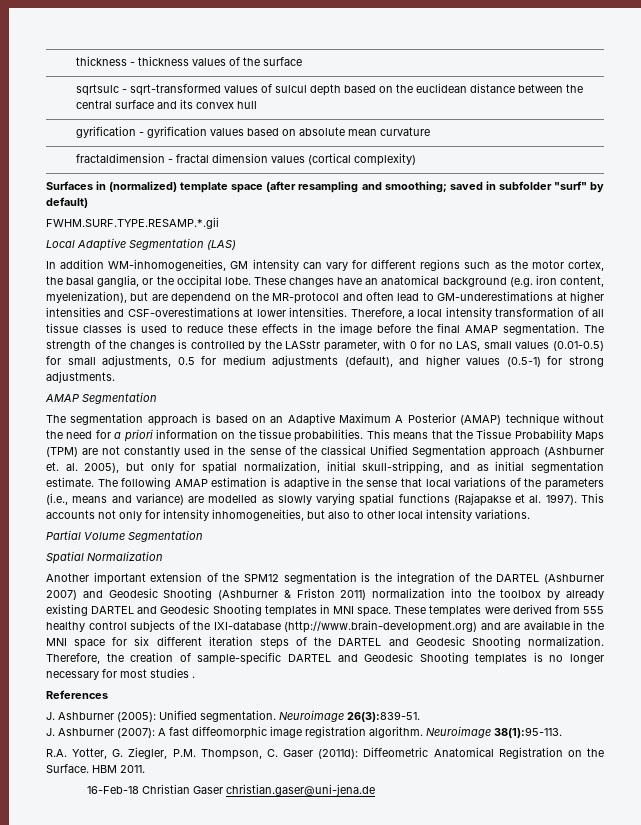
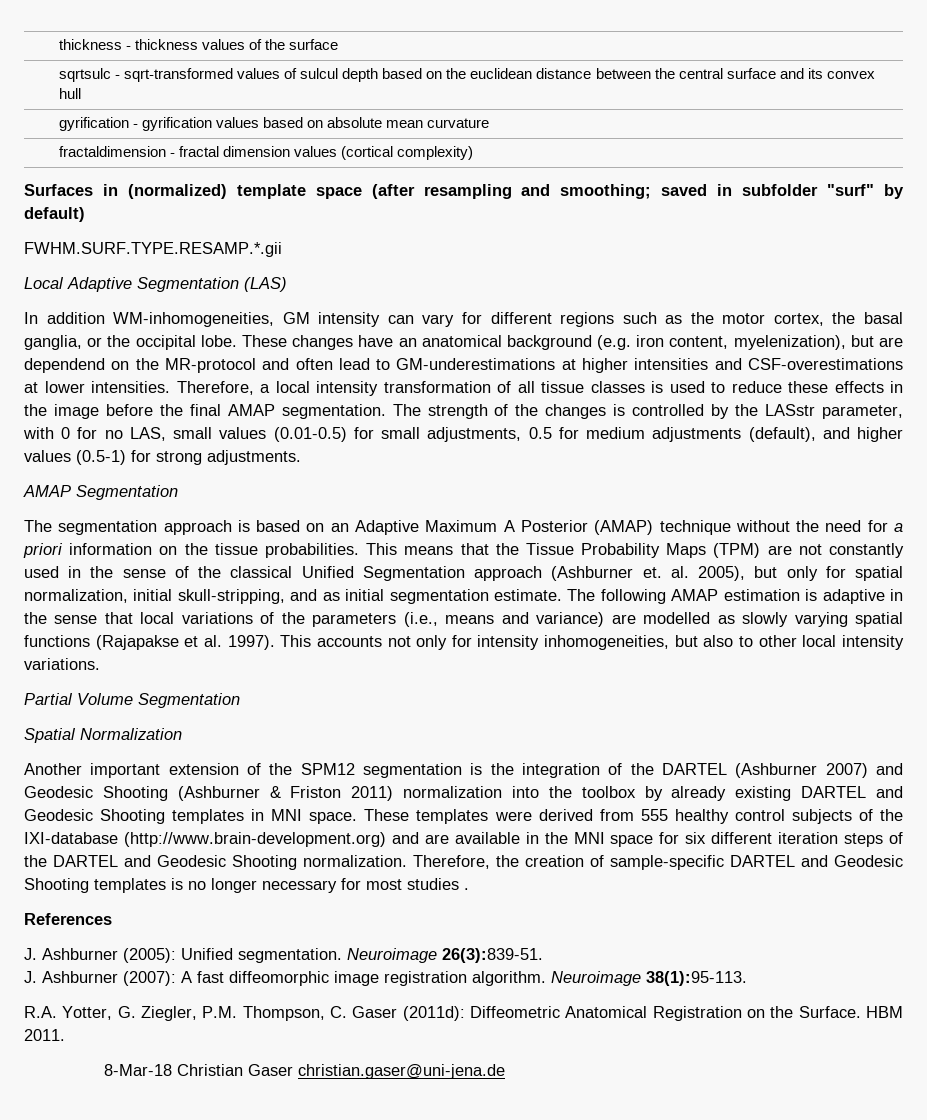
[86,786,139,794] 16-Feb-18 -> [104,1064,173,1076] 8-Mar-18

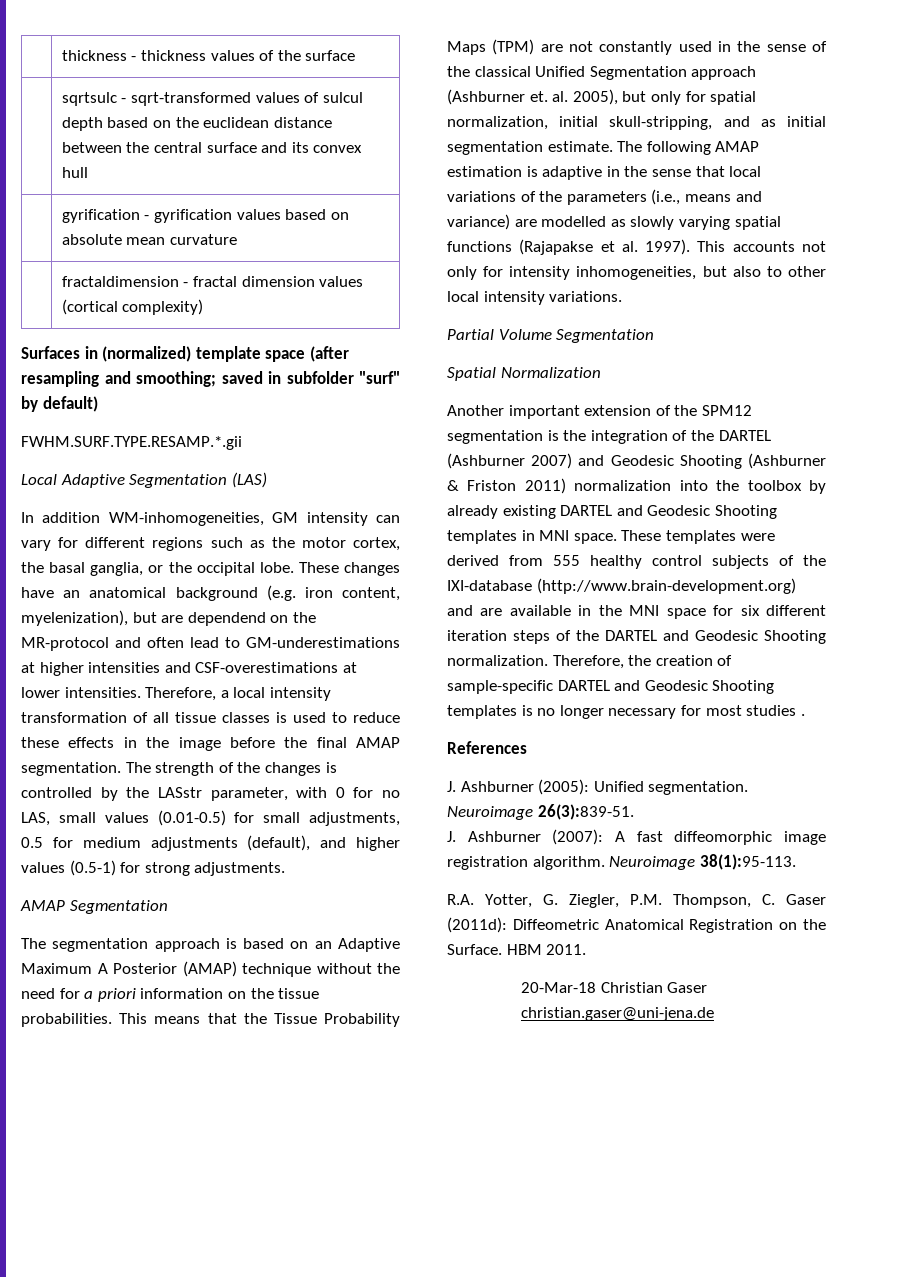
[104,1064,173,1076] 8-Mar-18 -> [521,982,597,993] 20-Mar-18

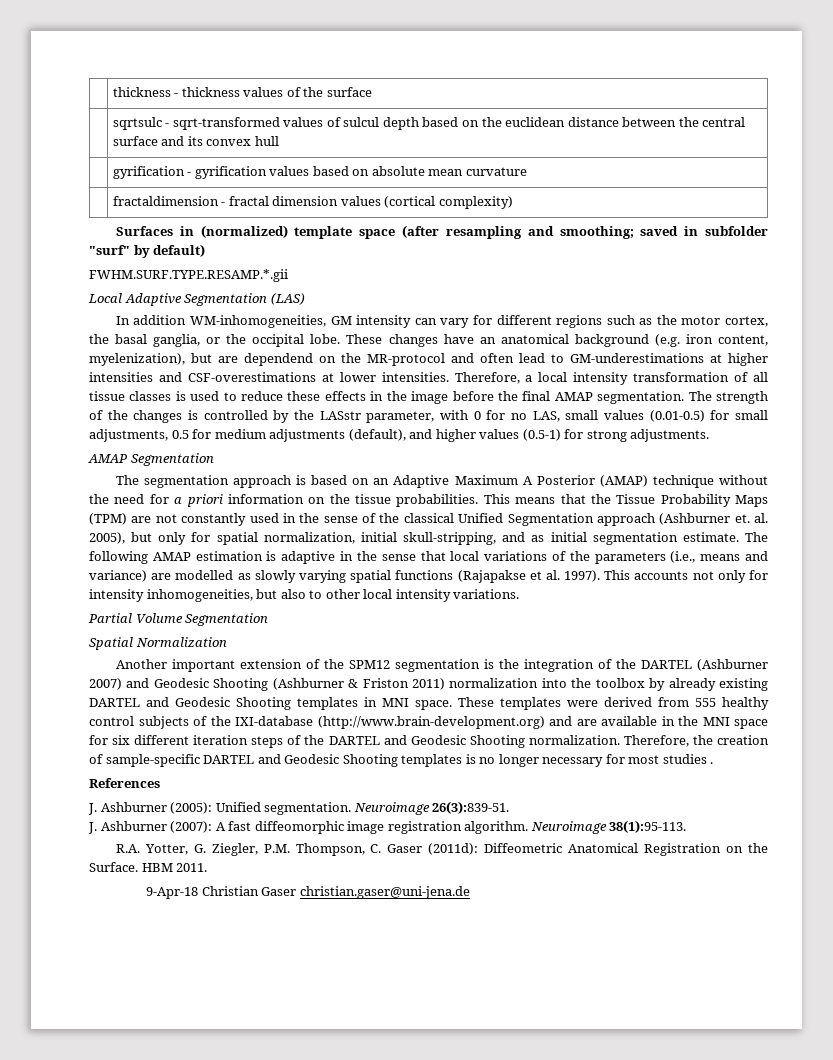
[521,982,597,993] 20-Mar-18 -> [146,887,199,899] 9-Apr-18

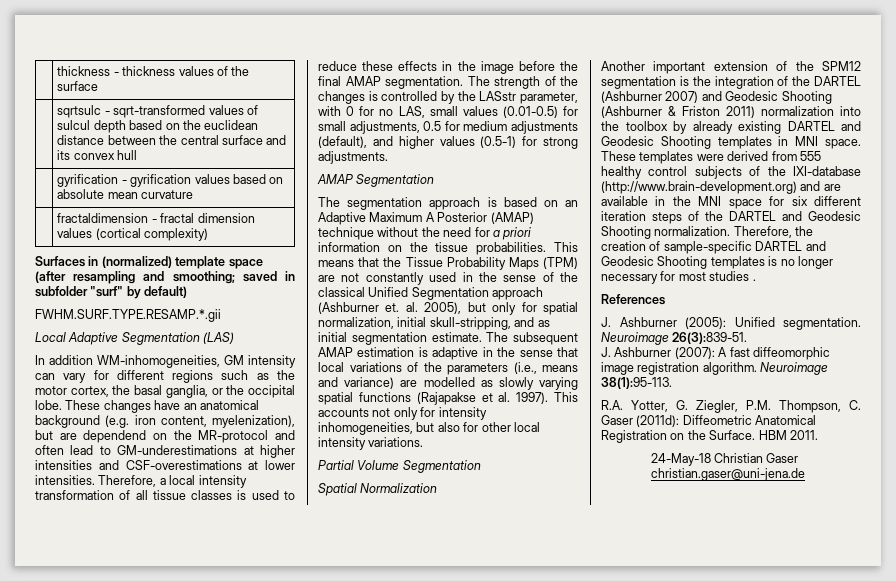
[89,551,148,564] following -> [513,332,578,345] subsequent
[309,590,323,599] to -> [463,422,479,432] for
[146,887,199,899] 9-Apr-18 -> [650,453,711,466] 24-May-18

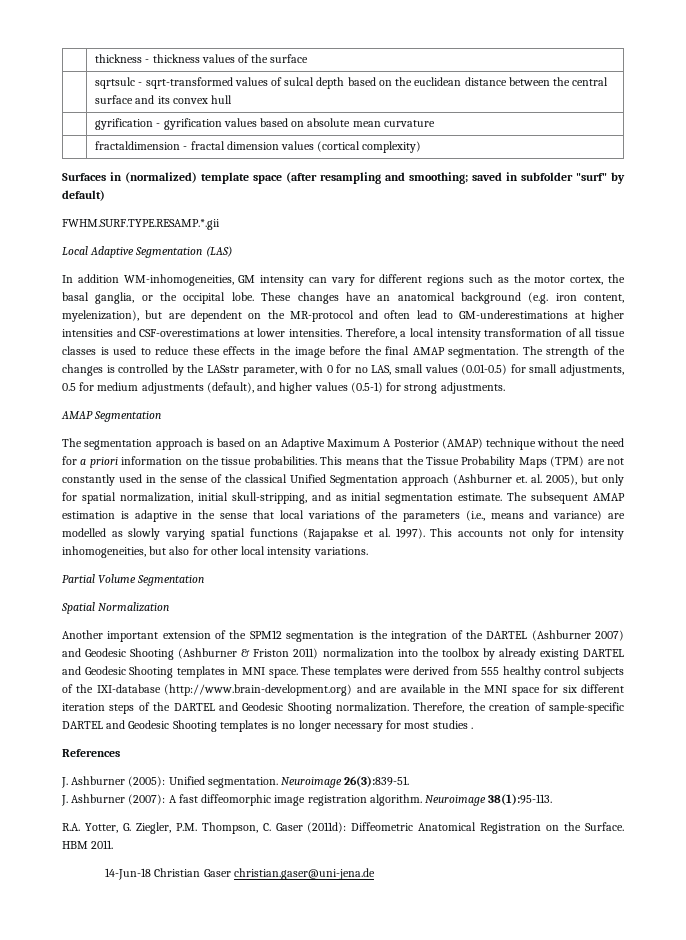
[57,120,91,130] sulcul -> [284,77,315,86] sulcal
[83,430,147,443] dependend -> [190,310,242,322] dependent
[650,453,711,466] 24-May-18 -> [105,868,152,880] 14-Jun-18

